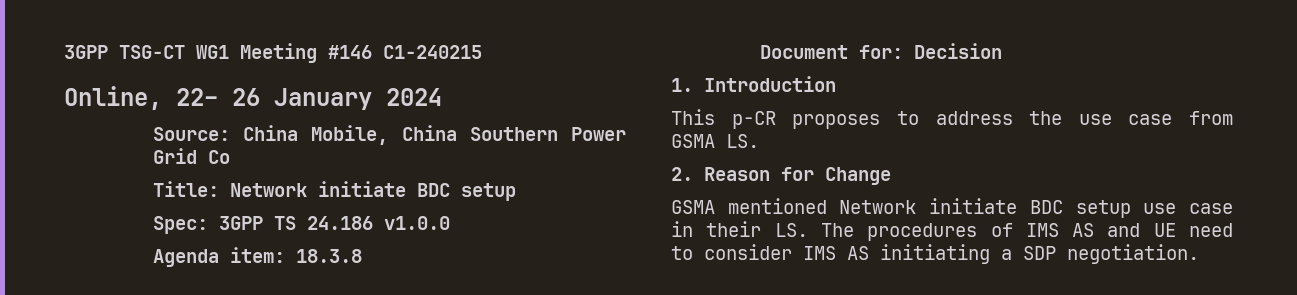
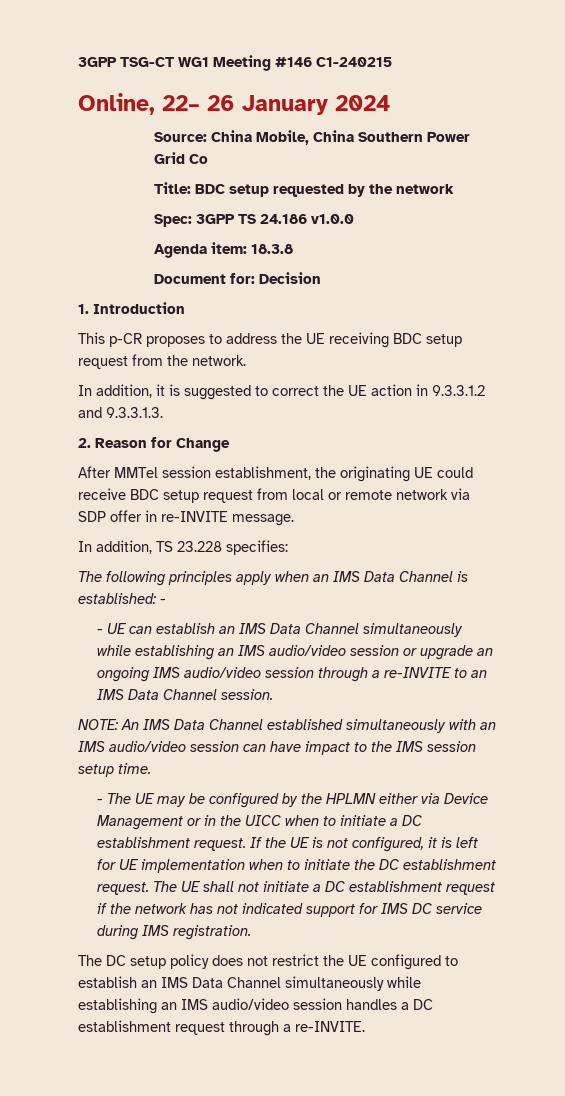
[229,181,516,201] Network initiate BDC setup -> [195,184,455,197] BDC setup requested by the network
[1078,111,1233,125] [671,134,759,148] [671,167,891,185] [671,198,1233,218] [671,221,1233,241] [671,244,1199,264] use case from GSMA LS. // 2. Reason for Change // GSMA mentioned Network initiate BDC setup use case in their LS. The procedures of IMS AS and UE need to consider IMS AS initiating a SDP negotiation. -> [306,332,462,348] [78,354,246,369] [78,384,485,400] [78,407,163,418] [78,437,230,452] [78,466,473,482] [78,488,470,503] [78,510,294,526] [78,540,288,555] [78,571,468,586] [78,593,166,604] [97,623,464,637] [97,645,494,660] [97,667,488,682] [97,689,274,700] [78,719,496,733] [78,741,476,755] [78,763,151,777] [97,793,489,808] [97,815,423,830] [97,837,479,852] [97,859,497,873] [97,881,496,895] [97,903,483,917] [97,925,252,940] [78,954,458,970] [78,976,421,991] [78,998,433,1014] [78,1020,365,1036] UE receiving BDC setup request from the network. // In addition, it is suggested to correct the UE action in 9.3.3.1.2 and 9.3.3.1.3. // 2. Reason for Change // After MMTel session establishment, the originating UE could receive BDC setup request from local or remote network via SDP offer in re-INVITE message. // In addition, TS 23.228 specifies: // The following principles apply when an IMS Data Channel is established: - // - UE can establish an IMS Data Channel simultaneously while establishing an IMS audio/video session or upgrade an ongoing IMS audio/video session through a re-INVITE to an IMS Data Channel session. // NOTE: An IMS Data Channel established simultaneously with an IMS audio/video session can have impact to the IMS session setup time. // - The UE may be configured by the HPLMN either via Device Management or in the UICC when to initiate a DC establishment request. If the UE is not configured, it is left for UE implementation when to initiate the DC establishment request. The UE shall not initiate a DC establishment request if the network has not indicated support for IMS DC service during IMS registration. // The DC setup policy does not restrict the UE configured to establish an IMS Data Channel simultaneously while establishing an IMS audio/video session handles a DC establishment request through a re-INVITE.

